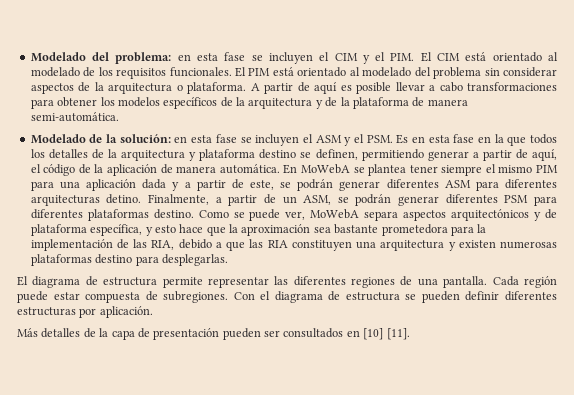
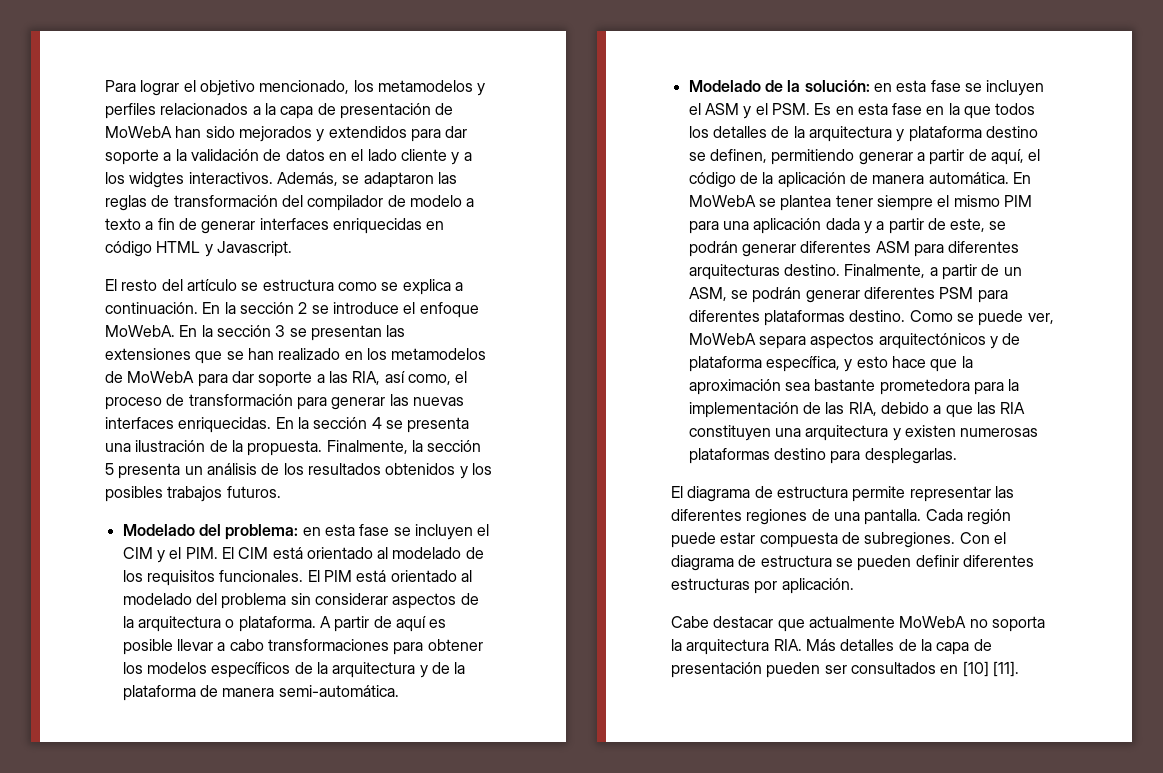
(30, 57) none -> [105,80,486,96] [105,103,454,119] [105,126,468,142] [105,149,472,165] [105,172,457,188] [105,195,475,211] [105,218,445,234] [105,241,292,257] [105,279,463,295] [105,302,479,318] [105,325,406,341] [105,348,487,364] [105,371,468,387] [105,394,464,410] [105,417,470,433] [105,440,482,456] [105,463,492,479] [105,486,281,502] Para lograr el objetivo mencionado, los metamodelos y perfiles relacionados a la capa de presentación de MoWebA han sido mejorados y extendidos para dar soporte a la validación de datos en el lado cliente y a los widgtes interactivos. Además, se adaptaron las reglas de transformación del compilador de modelo a texto a fin de generar interfaces enriquecidas en código HTML y Javascript. // El resto del artículo se estructura como se explica a continuación. En la sección 2 se introduce el enfoque MoWebA. En la sección 3 se presentan las extensiones que se han realizado en los metamodelos de MoWebA para dar soporte a las RIA, así como, el proceso de transformación para generar las nuevas interfaces enriquecidas. En la sección 4 se presenta una ilustración de la propuesta. Finalmente, la sección 5 presenta un análisis de los resultados obtenidos y los posibles trabajos futuros. //
[106,194,142,204] detino. -> [783,264,840,276] destino.
(153, 312) none -> [671,616,1045,632] [671,639,802,655] Cabe destacar que actualmente MoWebA no soporta la arquitectura RIA.

